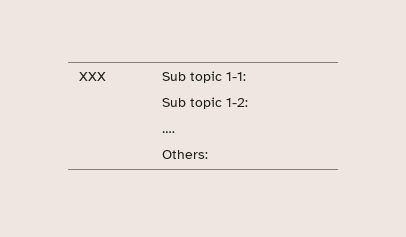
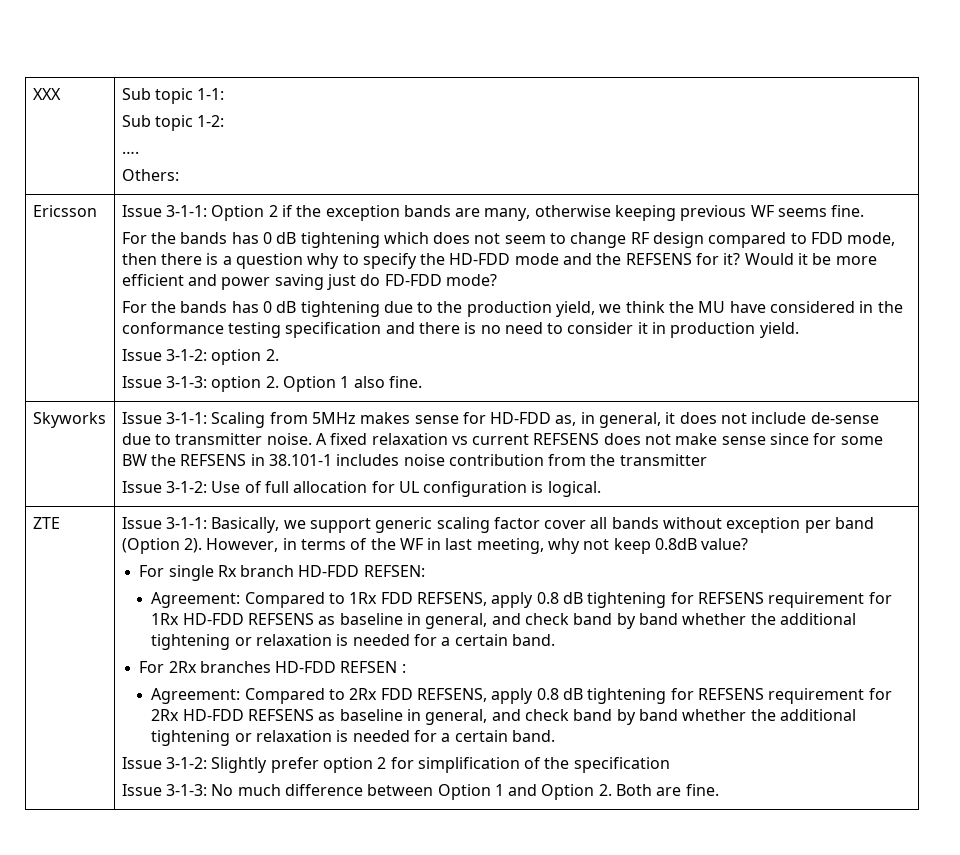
(209, 154) none -> [32,205,97,217] [121,205,865,221] [121,232,896,248] [121,253,877,269] [121,274,497,290] [121,301,903,317] [121,322,799,338] [121,349,279,365] [121,376,422,392] [32,412,106,428] [121,412,879,428] [121,433,883,445] [121,454,707,466] [121,481,601,497] [32,517,60,529] [121,517,875,533] [121,538,749,554] [139,565,425,581] [151,592,892,608] [151,613,856,629] [151,634,556,650] [139,661,406,673] [151,688,892,704] [151,709,856,725] [151,730,556,746] [121,757,670,773] [121,784,719,800] // Ericsson | Issue 3-1-1: Option 2 if the exception bands are many, otherwise keeping previous WF seems fine. // For the bands has 0 dB tightening which does not seem to change RF design compared to FDD mode, then there is a question why to specify the HD-FDD mode and the REFSENS for it? Would it be more efficient and power saving just do FD-FDD mode? // For the bands has 0 dB tightening due to the production yield, we think the MU have considered in the conformance testing specification and there is no need to consider it in production yield. // Issue 3-1-2: option 2. // Issue 3-1-3: option 2. Option 1 also fine. // Skyworks | Issue 3-1-1: Scaling from 5MHz makes sense for HD-FDD as, in general, it does not include de-sense due to transmitter noise. A fixed relaxation vs current REFSENS does not make sense since for some BW the REFSENS in 38.101-1 includes noise contribution from the transmitter // Issue 3-1-2: Use of full allocation for UL configuration is logical. // ZTE | Issue 3-1-1: Basically, we support generic scaling factor cover all bands without exception per band (Option 2). However, in terms of the WF in last meeting, why not keep 0.8dB value? // For single Rx branch HD-FDD REFSEN: // Agreement: Compared to 1Rx FDD REFSENS, apply 0.8 dB tightening for REFSENS requirement for 1Rx HD-FDD REFSENS as baseline in general, and check band by band whether the additional tightening or relaxation is needed for a certain band. // For 2Rx branches HD-FDD REFSEN : // Agreement: Compared to 2Rx FDD REFSENS, apply 0.8 dB tightening for REFSENS requirement for 2Rx HD-FDD REFSENS as baseline in general, and check band by band whether the additional tightening or relaxation is needed for a certain band. // Issue 3-1-2: Slightly prefer option 2 for simplification of the specification // Issue 3-1-3: No much difference between Option 1 and Option 2. Both are fine.

